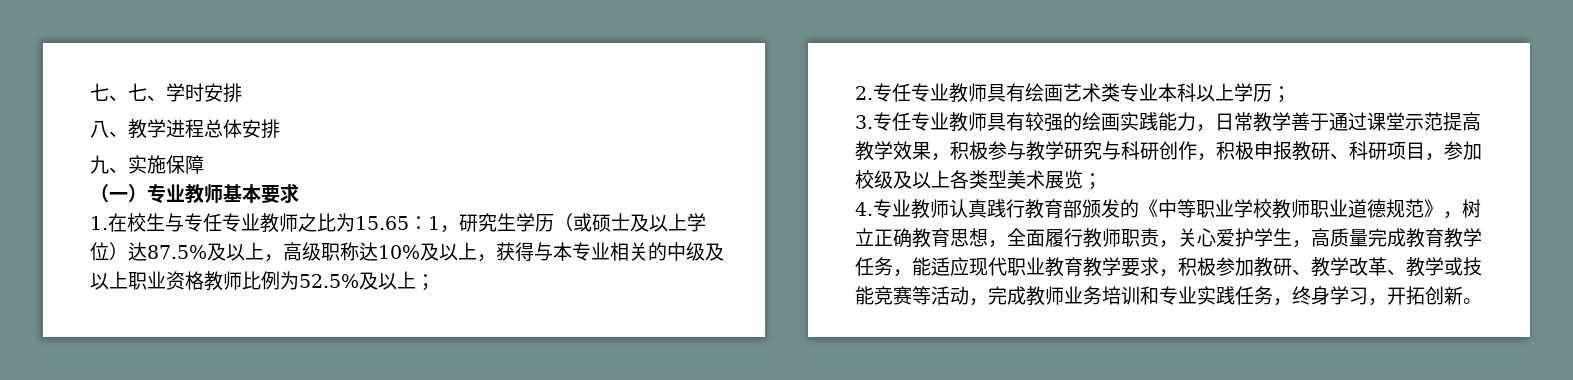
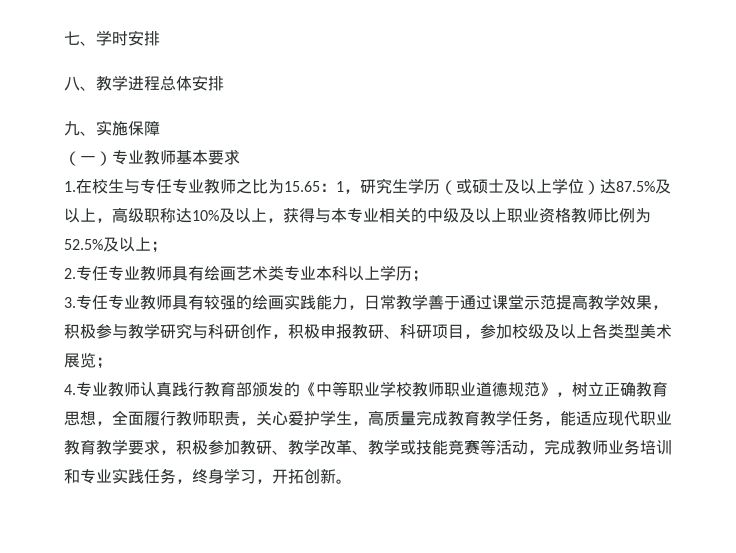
[90,83,166,101] 七、七、 -> [64,31,96,46] 七、

